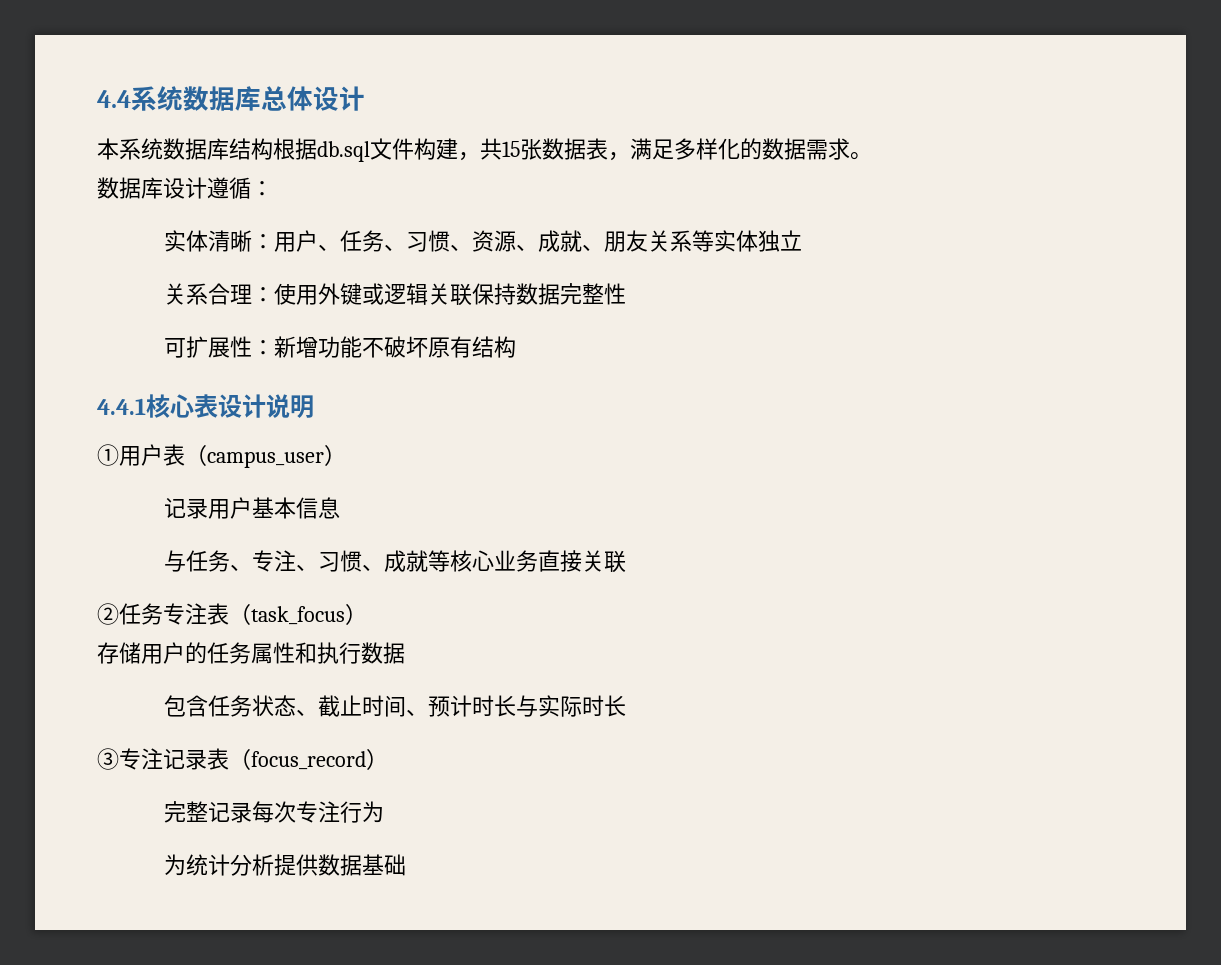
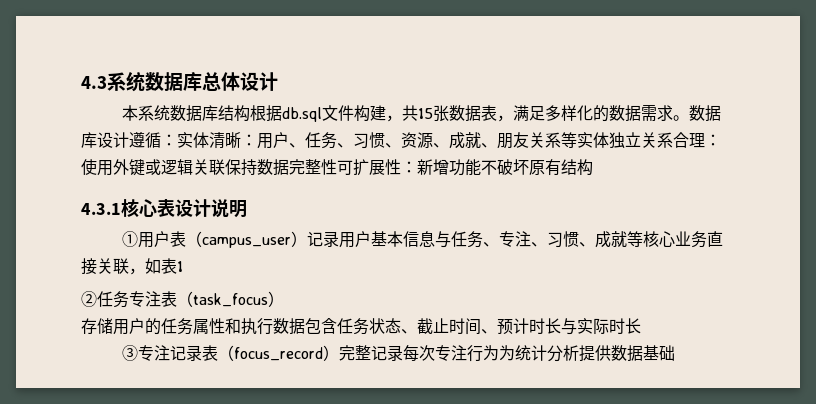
[97,90,131,108] 4.4 -> [81,76,107,89] 4.3
(872, 156) // -> (689, 118) none
(273, 188) // -> (177, 140) none
(803, 240) // -> (641, 139) none
(627, 294) // -> (337, 167) none
[97,398,146,415] 4.4.1 -> [81,203,121,215] 4.3.1
(346, 455) // -> (307, 239) none
(341, 508) // -> (435, 239) none
(627, 561) none -> [129,258,183,275] ，如表1
(405, 653) // -> (305, 326) none
(388, 759) // -> (339, 353) none
(385, 812) // -> (499, 353) none

